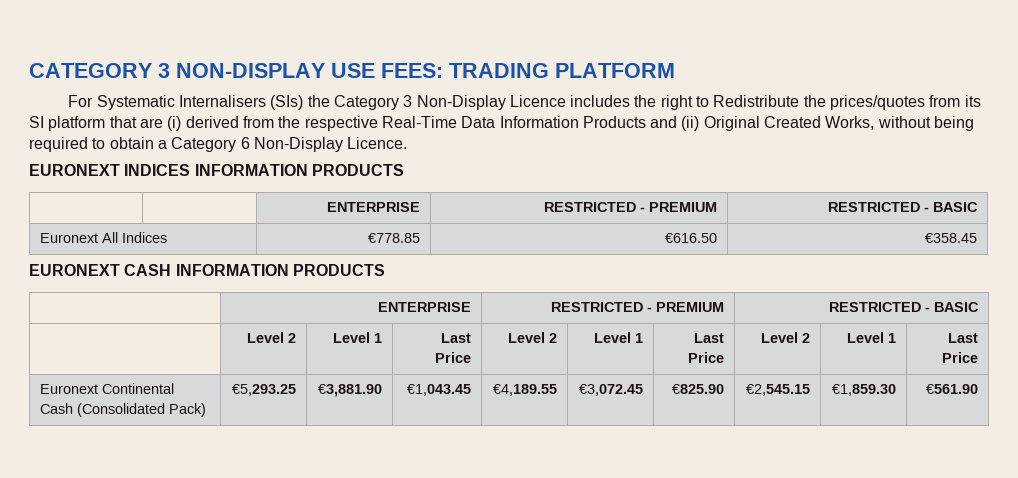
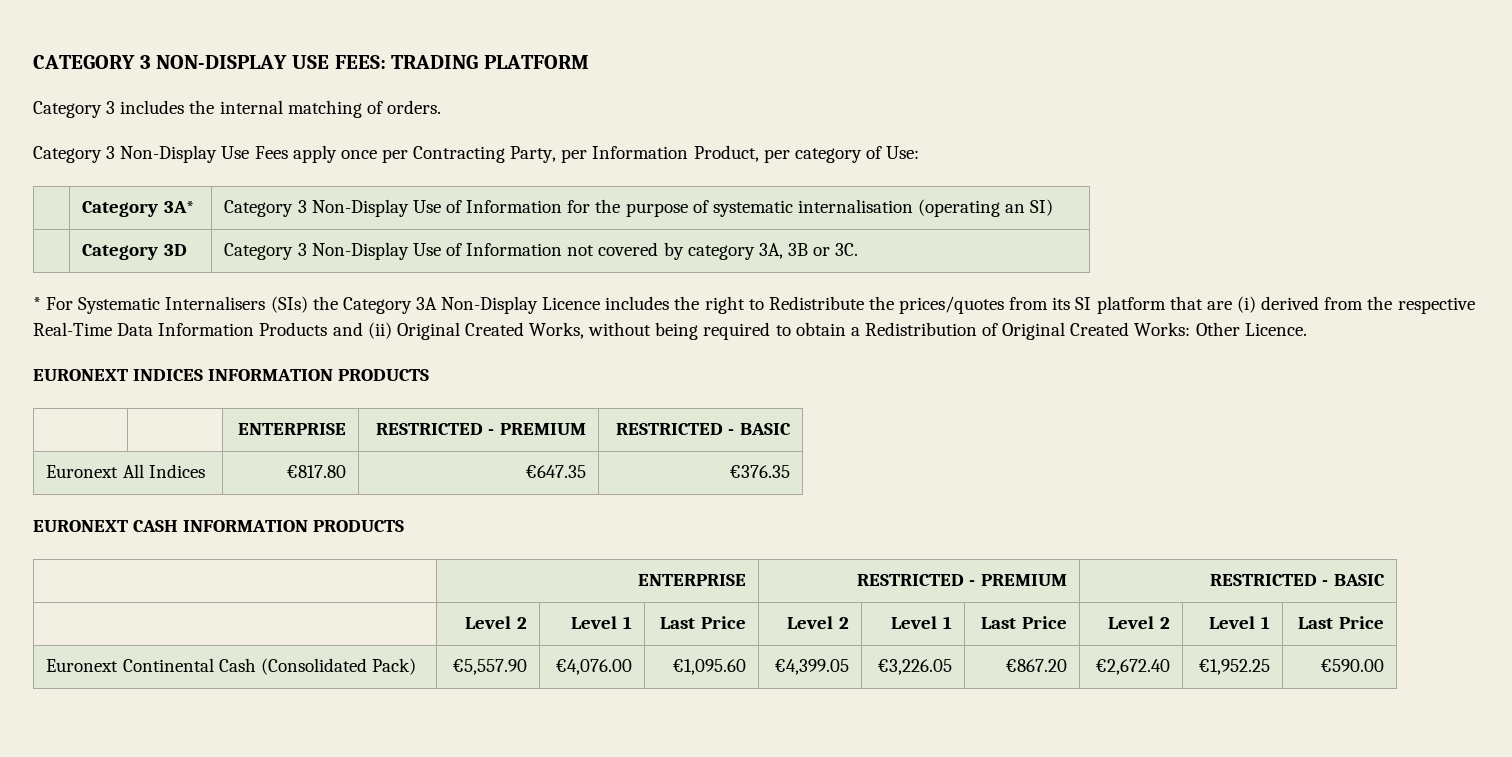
(675, 70) none -> [33,100,441,118] [33,145,920,163] [82,201,195,217] [224,199,1054,217] [82,244,187,260] [224,242,859,260] [33,297,41,310] Category 3 includes the internal matching of orders. // Category 3 Non-Display Use Fees apply once per Contracting Party, per Information Product, per category of Use: // | Category 3A* | Category 3 Non-Display Use of Information for the purpose of systematic internalisation (operating an SI) // | Category 3D | Category 3 Non-Display Use of Information not covered by category 3A, 3B or 3C. // *
[403,95,413,107] 3 -> [415,297,437,310] 3A
[171,137,343,152] Category 6 Non-Display -> [864,322,1240,340] Redistribution of Original Created Works: Other
[368,233,421,243] [665,233,718,243] [925,233,978,243] €778.85 | €616.50 | €358.45 -> [285,465,346,478] [524,465,586,478] [728,465,790,478] €817.80 | €647.35 | €376.35
[232,384,297,396] [318,384,383,397] [407,384,472,396] [493,384,558,396] [579,384,644,396] [672,384,725,394] [746,384,811,396] [832,384,897,396] [926,384,979,394] €5,293.25 | €3,881.90 | €1,043.45 | €4,189.55 | €3,072.45 | €825.90 | €2,545.15 | €1,859.30 | €561.90 -> [451,659,527,675] [554,659,632,675] [671,659,746,675] [773,659,849,675] [876,659,952,675] [1004,659,1067,672] [1094,659,1170,675] [1197,659,1270,675] [1319,659,1384,672] €5,557.90 | €4,076.00 | €1,095.60 | €4,399.05 | €3,226.05 | €867.20 | €2,672.40 | €1,952.25 | €590.00

